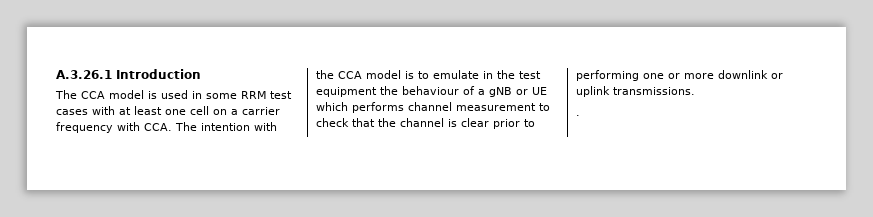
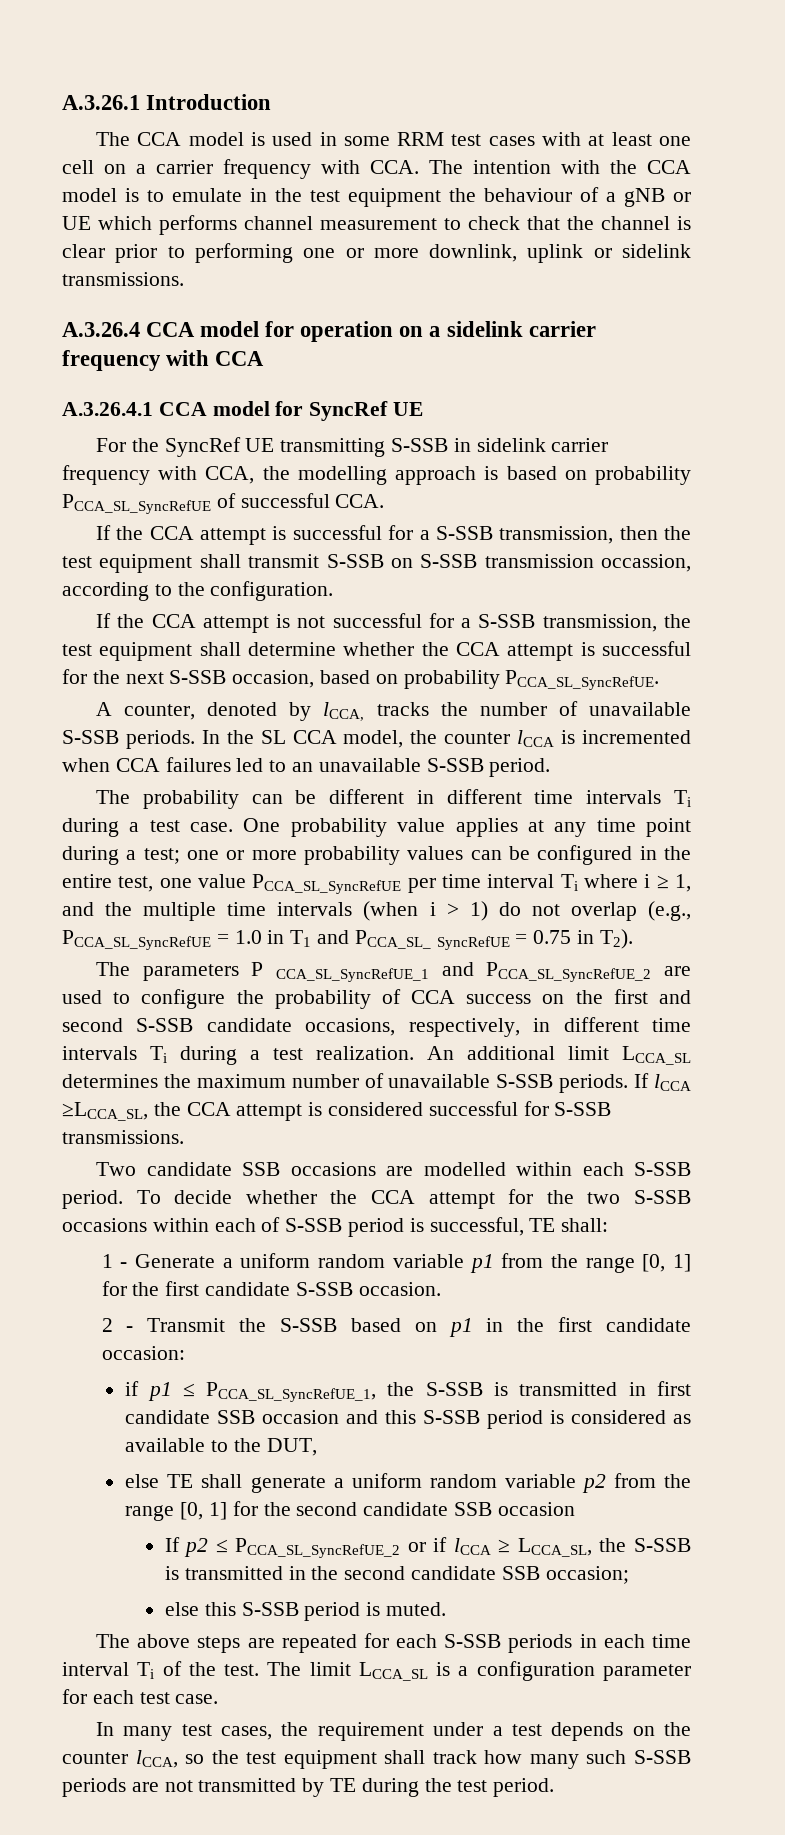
[718,70,783,79] [576,86,695,97] [576,115,580,116] downlink or uplink transmissions. // . -> [429,244,691,263] [62,272,184,286] [62,321,596,342] [62,350,265,371] [62,401,424,421] [95,437,609,457] [62,465,691,485] [62,493,385,514] [95,525,691,545] [62,554,691,573] [62,581,334,601] [95,613,692,633] [62,641,691,661] [62,669,660,690] [95,701,691,721] [62,730,692,749] [62,757,551,777] [95,789,691,809] [62,818,692,837] [62,845,691,865] [62,874,692,894] [62,901,691,921] [62,929,633,950] [95,962,691,982] [62,989,691,1009] [62,1017,692,1037] [62,1046,691,1065] [62,1073,692,1093] [62,1101,612,1121] [62,1130,184,1144] [95,1162,691,1176] [62,1189,692,1209] [62,1217,609,1237] [101,1253,692,1273] [101,1281,441,1296] [101,1317,691,1337] [101,1346,185,1360] [125,1381,692,1402] [125,1410,691,1429] [125,1438,317,1456] [125,1473,691,1493] [125,1501,575,1521] [164,1537,691,1558] [164,1566,629,1584] [164,1602,446,1621] [95,1633,692,1653] [62,1661,691,1681] [62,1689,219,1704] [95,1722,691,1741] [62,1750,691,1769] [62,1778,555,1797] downlink, uplink or sidelink transmissions. // A.3.26.4 CCA model for operation on a sidelink carrier frequency with CCA // A.3.26.4.1 CCA model for SyncRef UE // For the SyncRef UE transmitting S-SSB in sidelink carrier frequency with CCA, the modelling approach is based on probability PCCA_SL_SyncRefUE of successful CCA. // If the CCA attempt is successful for a S-SSB transmission, then the test equipment shall transmit S-SSB on S-SSB transmission occassion, according to the configuration. // If the CCA attempt is not successful for a S-SSB transmission, the test equipment shall determine whether the CCA attempt is successful for the next S-SSB occasion, based on probability PCCA_SL_SyncRefUE. // A counter, denoted by lCCA, tracks the number of unavailable S-SSB periods. In the SL CCA model, the counter lCCA is incremented when CCA failures led to an unavailable S-SSB period. // The probability can be different in different time intervals Ti during a test case. One probability value applies at any time point during a test; one or more probability values can be configured in the entire test, one value PCCA_SL_SyncRefUE per time interval Ti where i ≥ 1, and the multiple time intervals (when i > 1) do not overlap (e.g., PCCA_SL_SyncRefUE = 1.0 in T1 and PCCA_SL_ SyncRefUE = 0.75 in T2). // The parameters P CCA_SL_SyncRefUE_1 and PCCA_SL_SyncRefUE_2 are used to configure the probability of CCA success on the first and second S-SSB candidate occasions, respectively, in different time intervals Ti during a test realization. An additional limit LCCA_SL determines the maximum number of unavailable S-SSB periods. If lCCA ≥LCCA_SL, the CCA attempt is considered successful for S-SSB transmissions. // Two candidate SSB occasions are modelled within each S-SSB period. To decide whether the CCA attempt for the two S-SSB occasions within each of S-SSB period is successful, TE shall: // 1 - Generate a uniform random variable p1 from the range [0, 1] for the first candidate S-SSB occasion. // 2 - Transmit the S-SSB based on p1 in the first candidate occasion: // if p1 ≤ PCCA_SL_SyncRefUE_1, the S-SSB is transmitted in first candidate SSB occasion and this S-SSB period is considered as available to the DUT, // else TE shall generate a uniform random variable p2 from the range [0, 1] for the second candidate SSB occasion // If p2 ≤ PCCA_SL_SyncRefUE_2 or if lCCA ≥ LCCA_SL, the S-SSB is transmitted in the second candidate SSB occasion; // else this S-SSB period is muted. // The above steps are repeated for each S-SSB periods in each time interval Ti of the test. The limit LCCA_SL is a configuration parameter for each test case. // In many test cases, the requirement under a test depends on the counter lCCA, so the test equipment shall track how many such S-SSB periods are not transmitted by TE during the test period.

